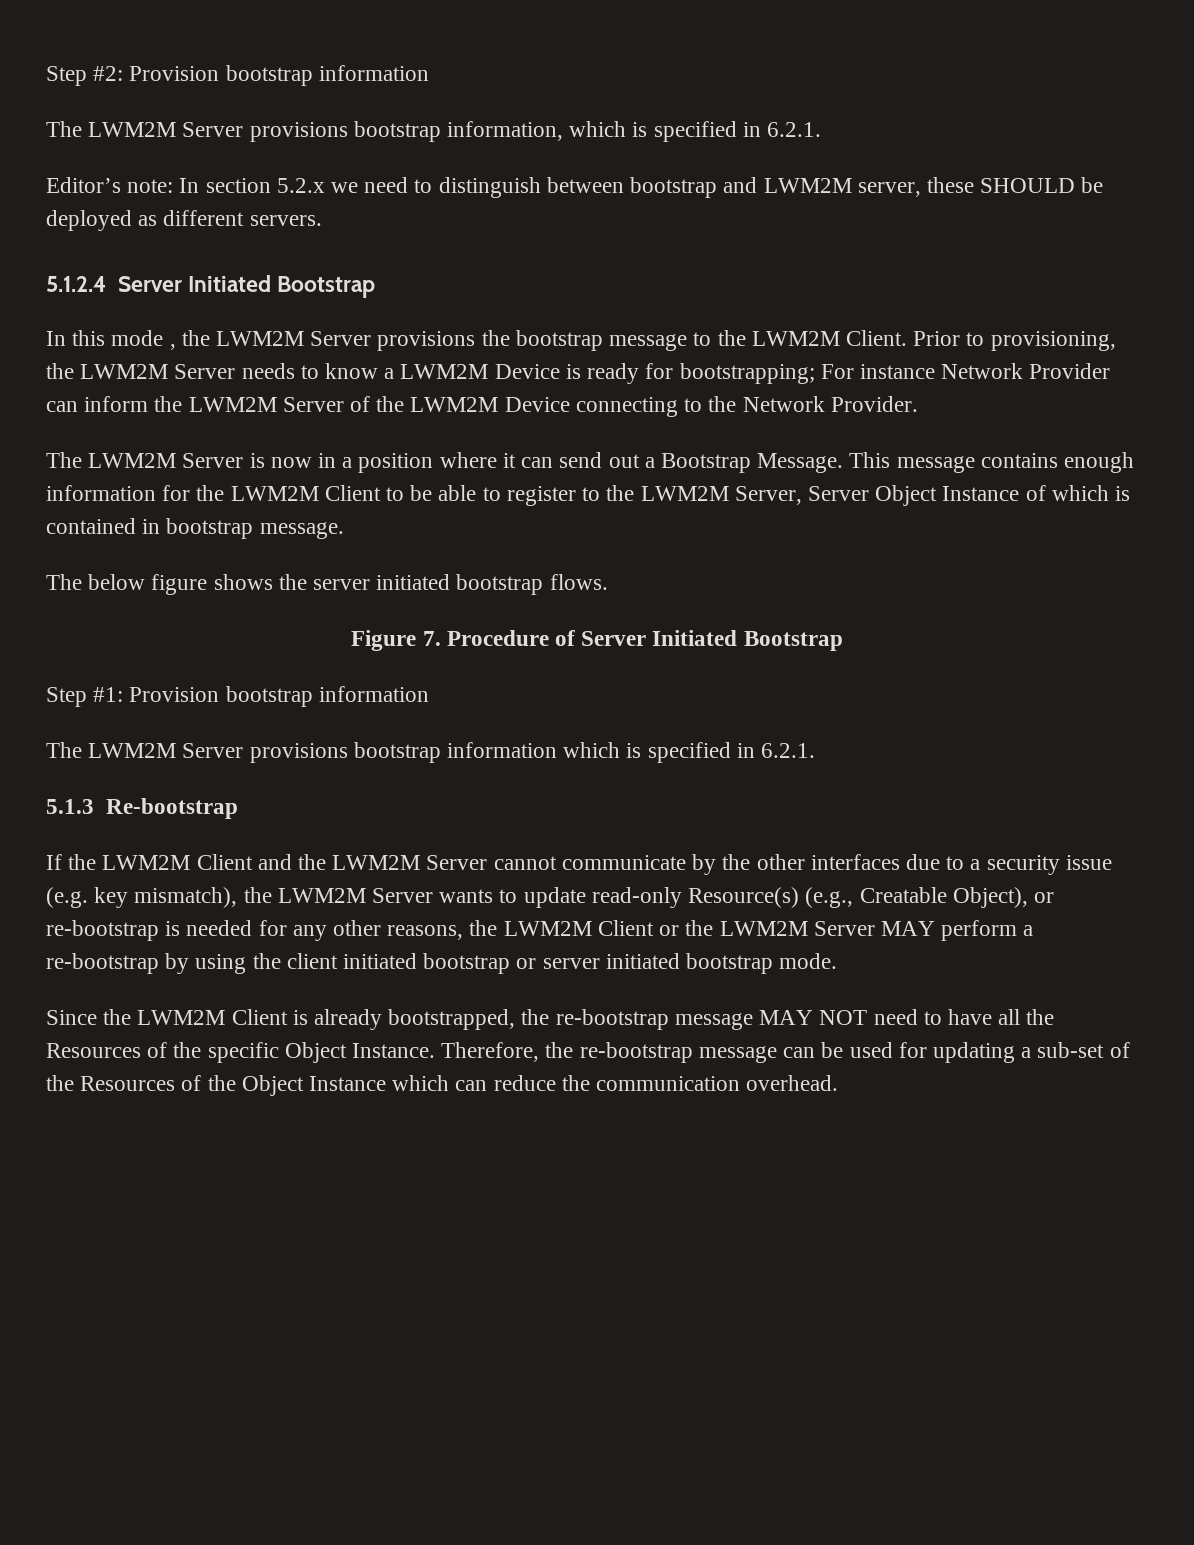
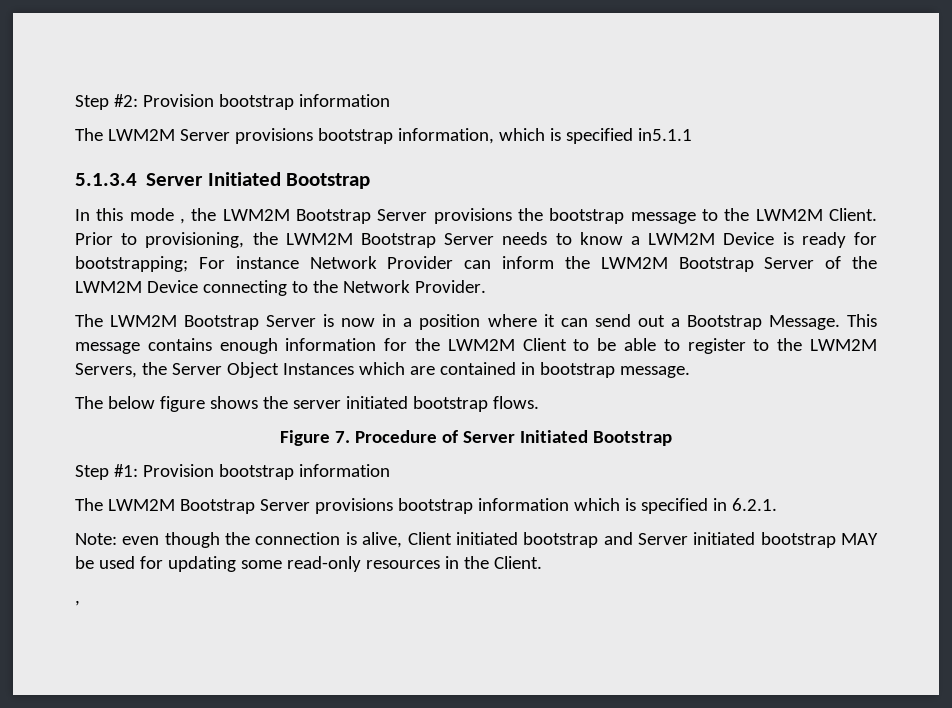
[742,122,822,137] [46,177,1104,198] [46,210,322,231] [46,276,106,292] in 6.2.1. // Editor’s note: In section 5.2.x we need to distinguish between bootstrap and LWM2M server, these SHOULD be deployed as different servers. // 5.1.2.4 -> [637,128,692,141] [75,173,137,186] in5.1.1 // 5.1.3.4
(305, 338) none -> [295,209,371,224] Bootstrap
(169, 371) none -> [361,233,436,248] Bootstrap
(277, 404) none -> [678,257,754,272] Bootstrap
(177, 460) none -> [184,315,260,330] Bootstrap
[734,485,1130,506] Server, Server Object Instance of which is -> [75,362,435,378] Servers, the Server Object Instances which are
(177, 750) none -> [179,499,255,514] Bootstrap
[46,798,238,819] [46,854,1112,875] [46,887,1054,908] [46,920,1034,941] [46,953,838,974] [46,1009,1055,1030] [46,1042,1130,1063] [46,1075,839,1096] 5.1.3 Re-bootstrap // If the LWM2M Client and the LWM2M Server cannot communicate by the other interfaces due to a security issue (e.g. key mismatch), the LWM2M Server wants to update read-only Resource(s) (e.g., Creatable Object), or re-bootstrap is needed for any other reasons, the LWM2M Client or the LWM2M Server MAY perform a re-bootstrap by using the client initiated bootstrap or server initiated bootstrap mode. // Since the LWM2M Client is already bootstrapped, the re-bootstrap message MAY NOT need to have all the Resources of the specific Object Instance. Therefore, the re-bootstrap message can be used for updating a sub-set of the Resources of the Object Instance which can reduce the communication overhead. -> [75,532,878,548] [75,556,542,572] [75,600,80,606] Note: even though the connection is alive, Client initiated bootstrap and Server initiated bootstrap MAY be used for updating some read-only resources in the Client. // ,

